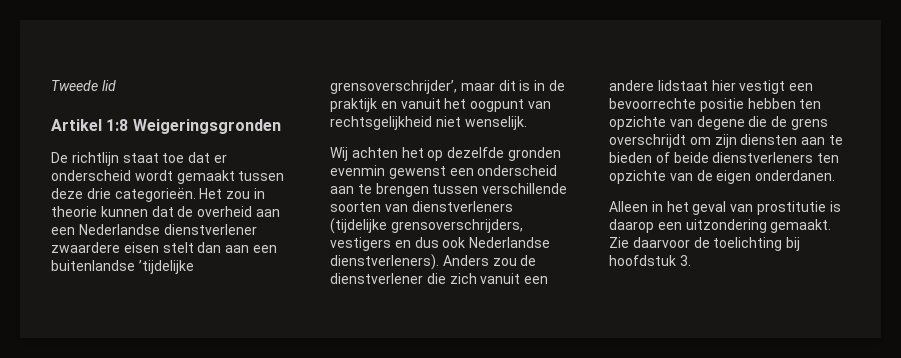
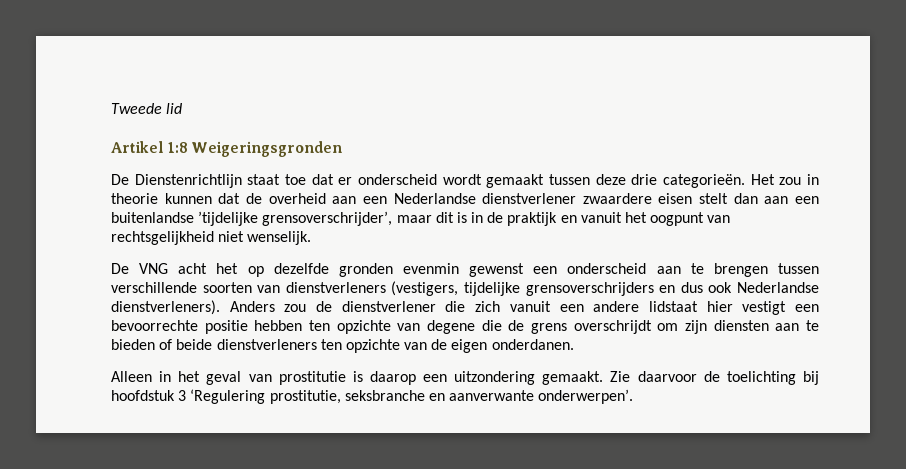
[71,152,119,166] richtlijn -> [134,174,242,188] Dienstenrichtlijn
[330,147,398,161] Wij achten -> [111,263,208,274] De VNG acht
[330,218,523,234] [330,237,391,251] (tijdelijke grensoverschrijders, vestigers -> [391,281,654,296] (vestigers, tijdelijke grensoverschrijders
[679,255,691,266] 3. -> [178,389,634,404] 3 ‘Regulering prostitutie, seksbranche en aanverwante onderwerpen’.

